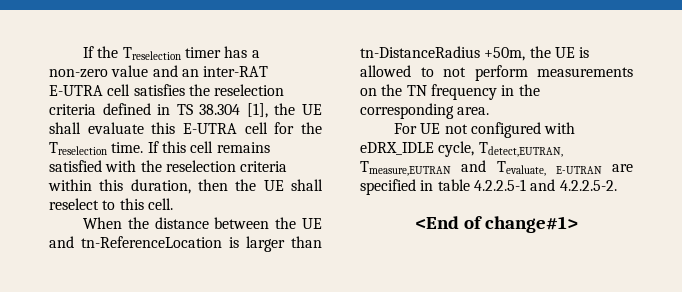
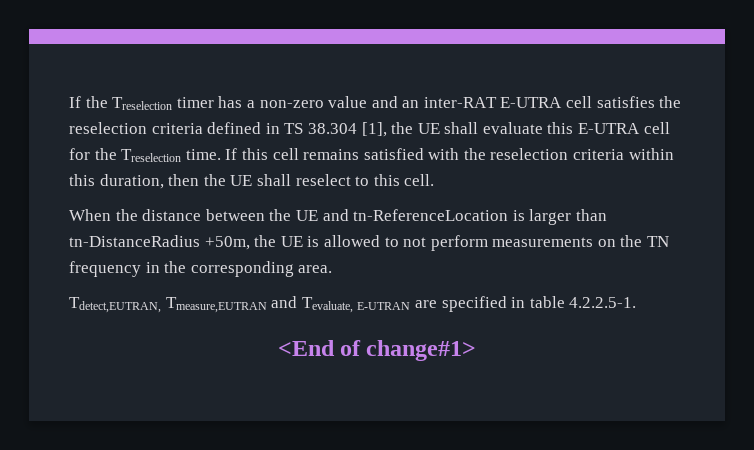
[394,122,576,138] [360,141,475,157] For UE not configured with eDRX_IDLE cycle, -> (333, 269) none
[473,179,617,191] 4.2.2.5-1 and 4.2.2.5-2. -> [569,297,637,308] 4.2.2.5-1.

